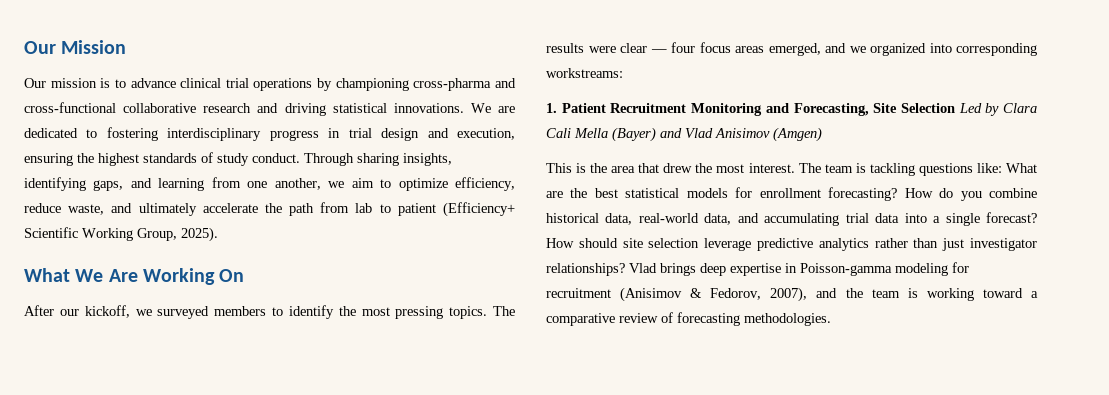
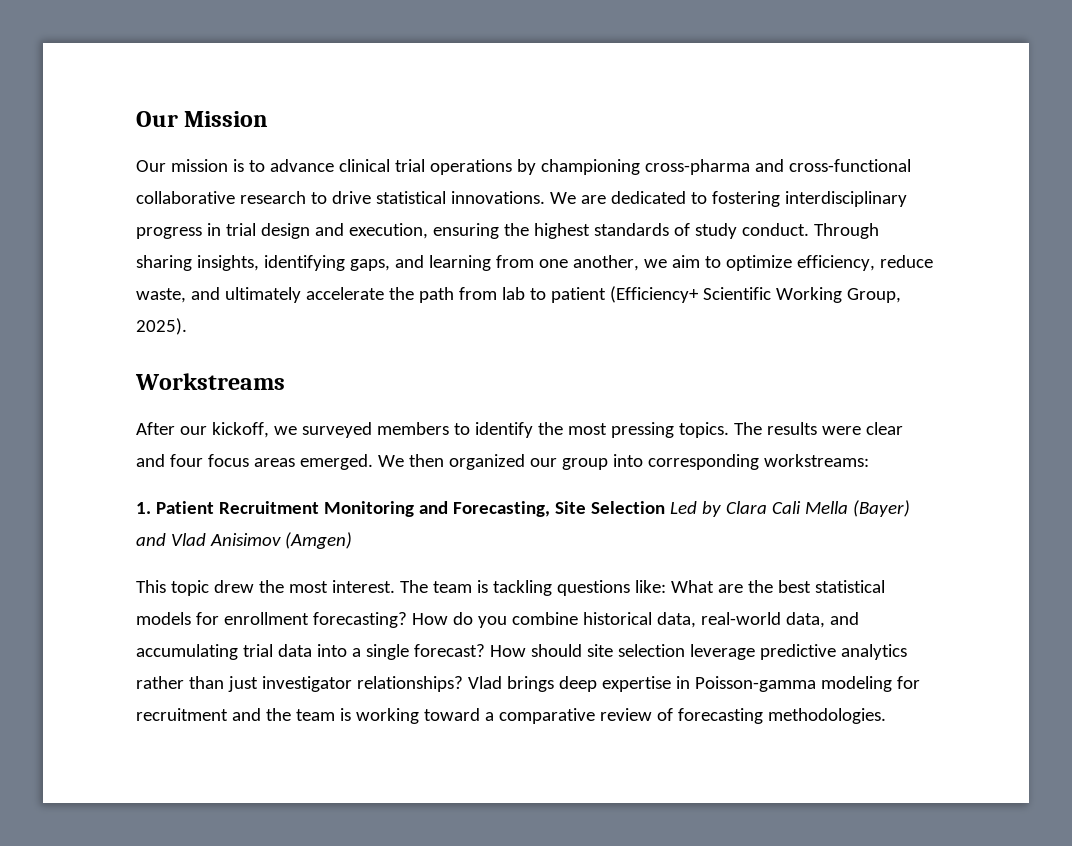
[257,103,326,116] and driving -> [310,191,371,204] to drive
[24,268,245,285] What We Are Working On -> [135,373,285,390] Workstreams
[650,49,667,53] — -> [136,454,165,467] and
[768,43,926,56] emerged, and we organized -> [299,454,608,470] emerged. We then organized our group
[576,163,660,173] is the area that -> [170,580,209,596] topic
[620,287,808,302] (Anisimov & Fedorov, 2007), -> (228, 714) none

